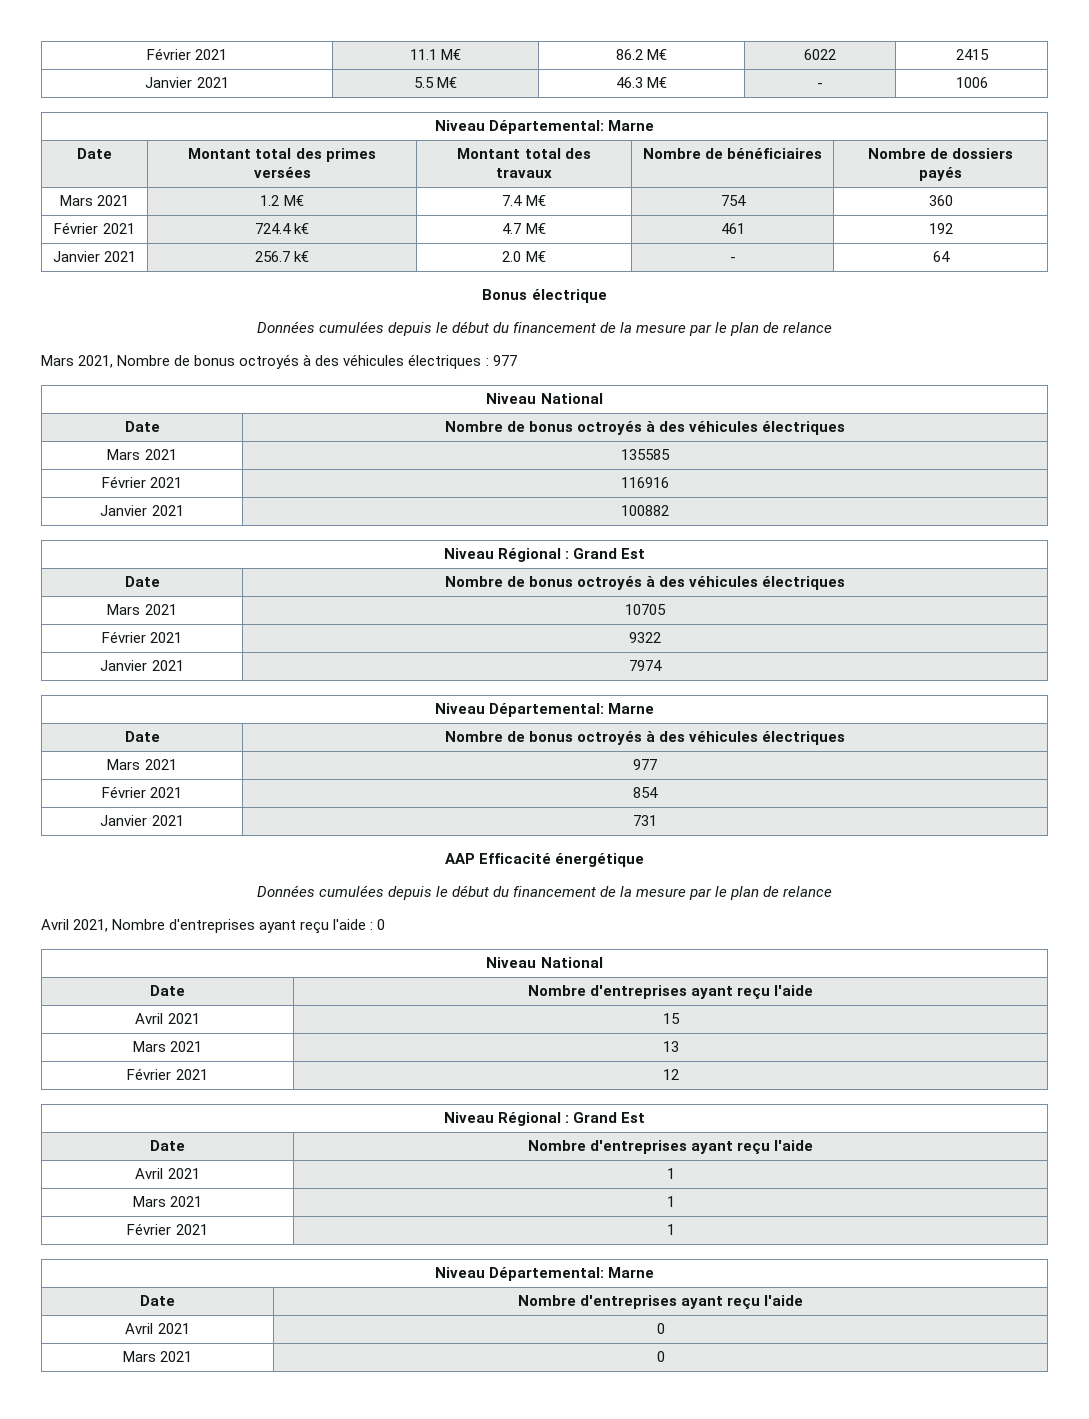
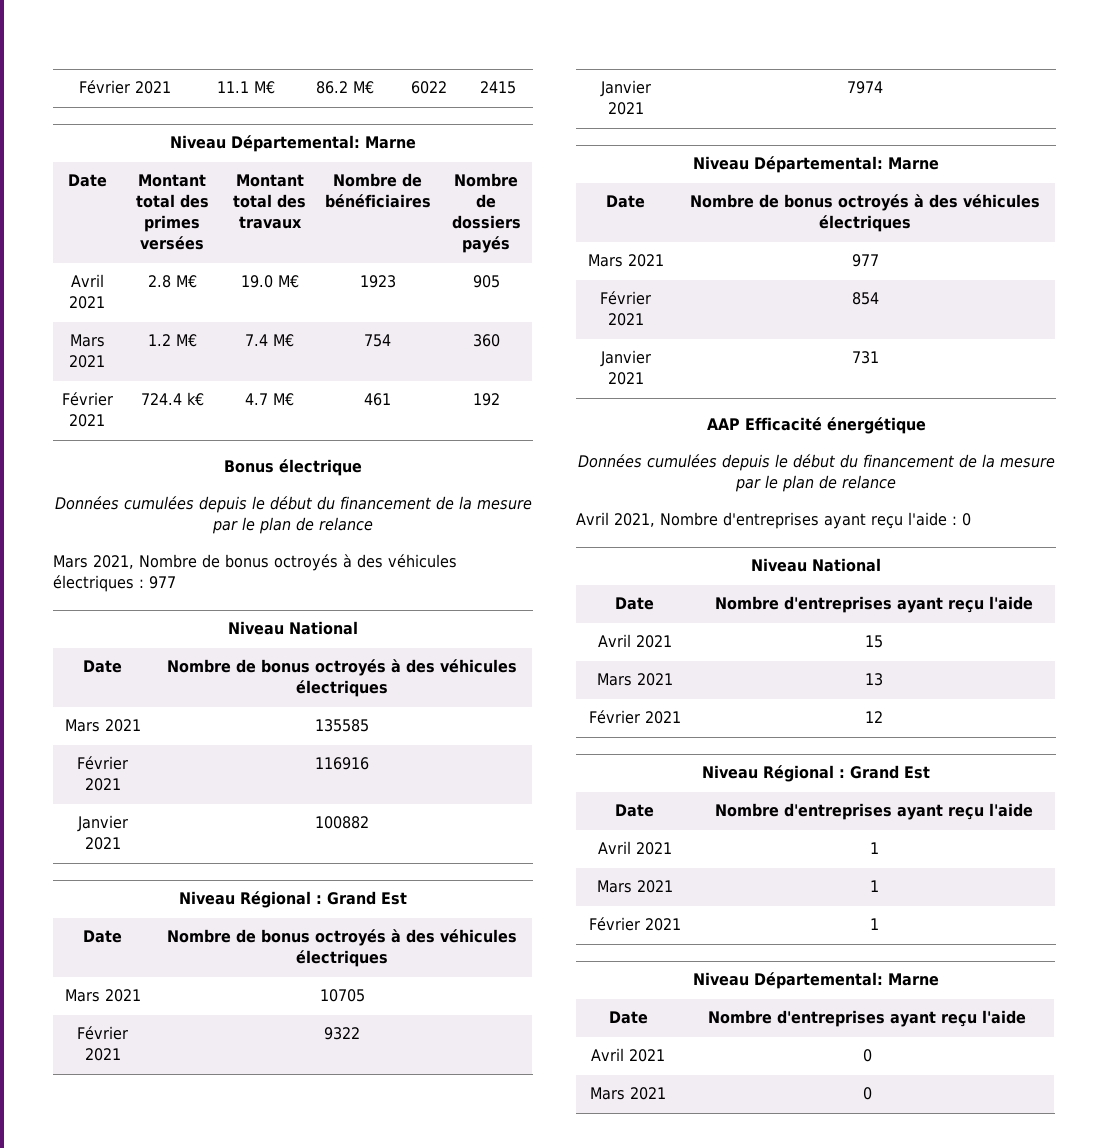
[145,77,229,88] [413,77,458,88] [615,77,668,88] [817,83,823,88] [955,77,988,88] // Janvier 2021 | 5.5 M€ | 46.3 M€ | - | 1006 -> (516, 87) none
(962, 174) none -> [70,274,104,287] [69,296,105,309] [147,275,197,288] [240,275,299,288] [359,275,396,288] [472,275,500,288] // Avril 2021 | 2.8 M€ | 19.0 M€ | 1923 | 905
[52,251,137,262] [254,251,310,262] [502,251,546,262] [729,257,736,262] [932,251,950,262] // Janvier 2021 | 256.7 k€ | 2.0 M€ | - | 64 -> (500, 399) none

